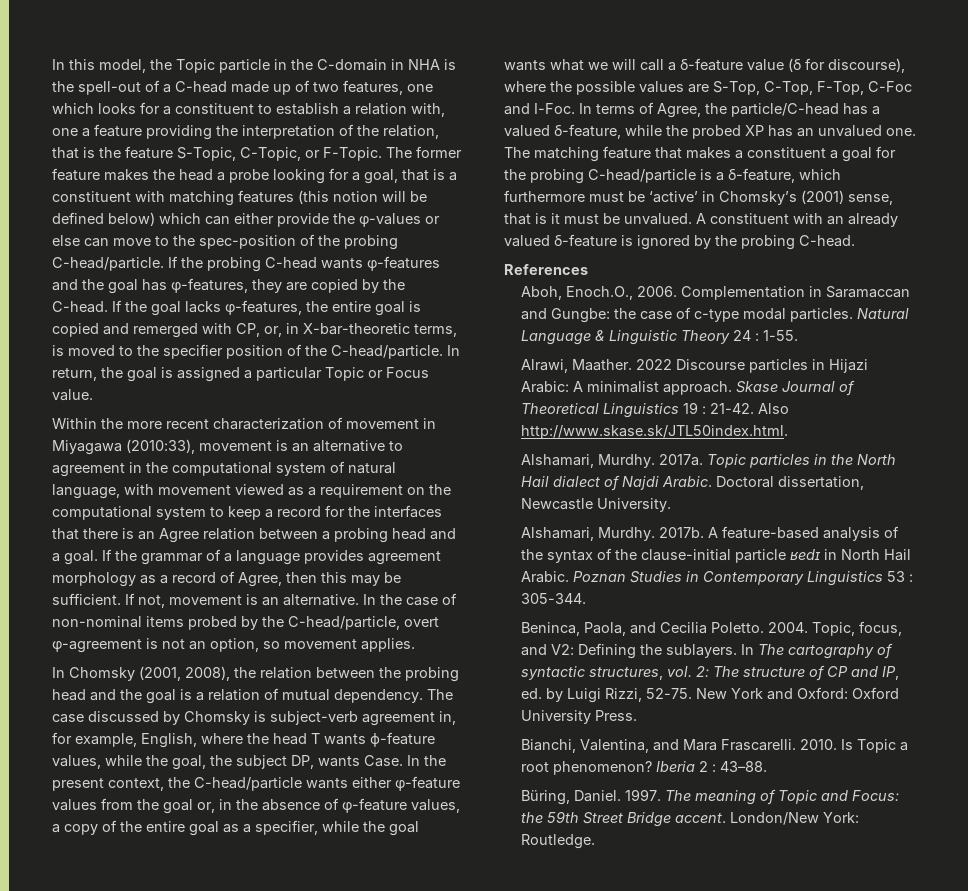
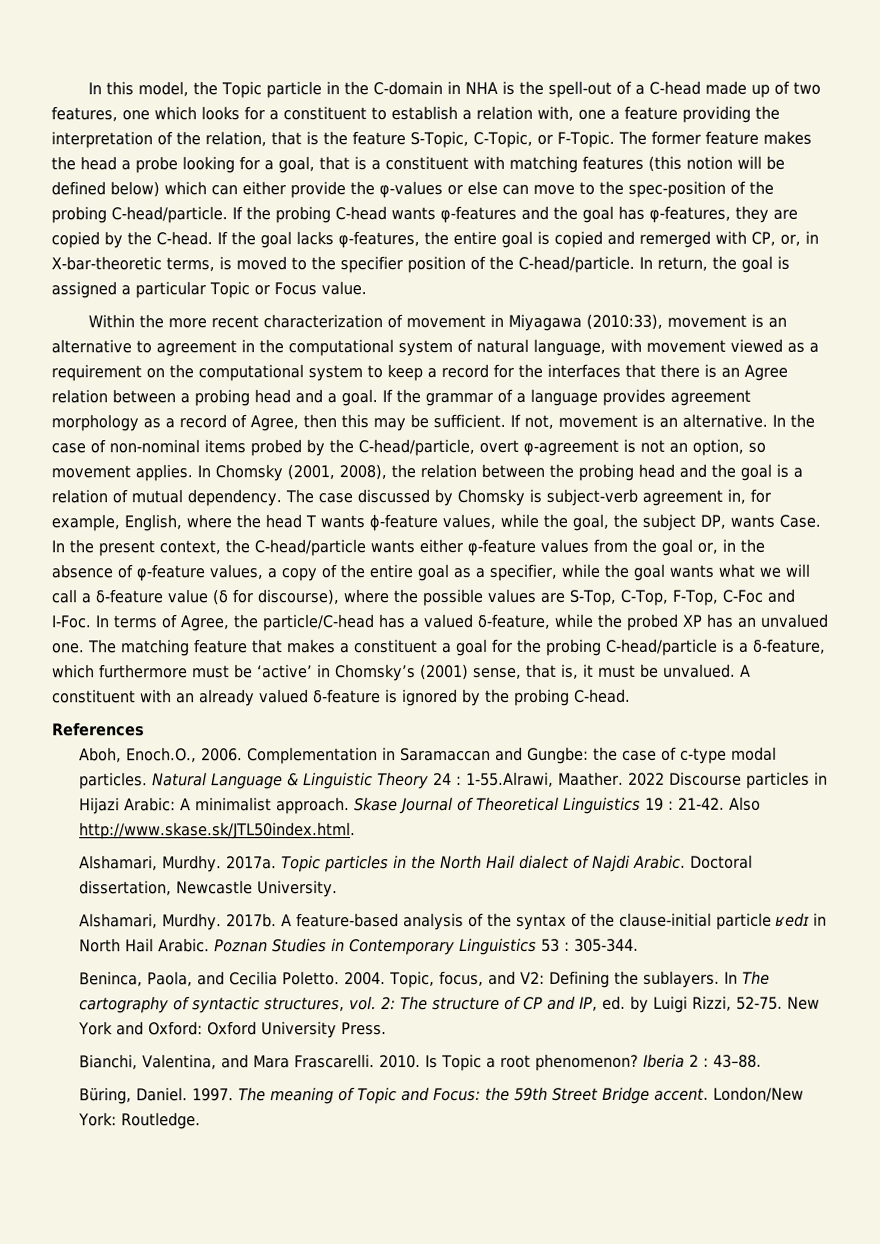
(415, 645) // -> (193, 473) none
[535,213,547,224] is -> [561,663,579,679] is,
[762,330,798,341] [520,359,568,373] 1-55. // Alrawi, -> [466,771,555,787] 1-55.Alrawi,

